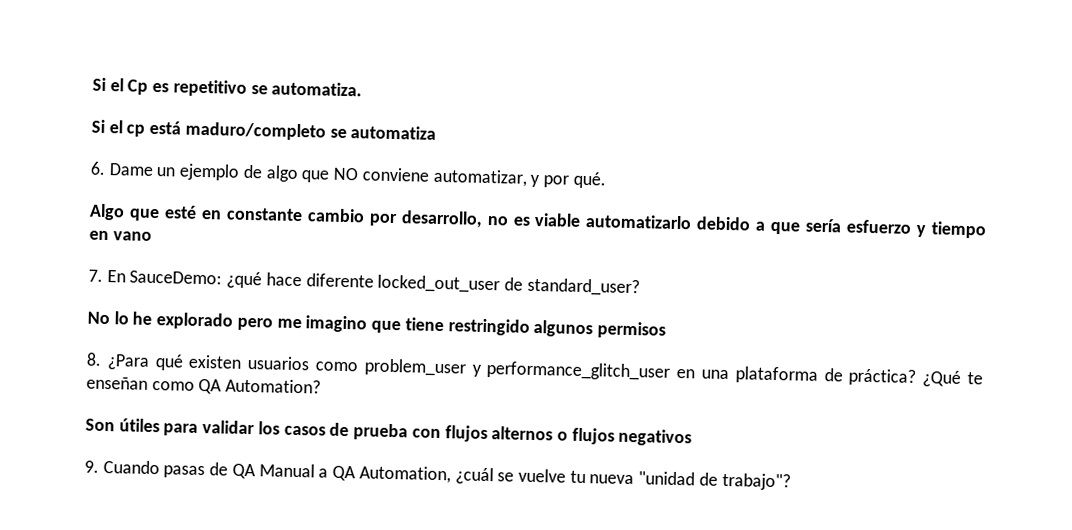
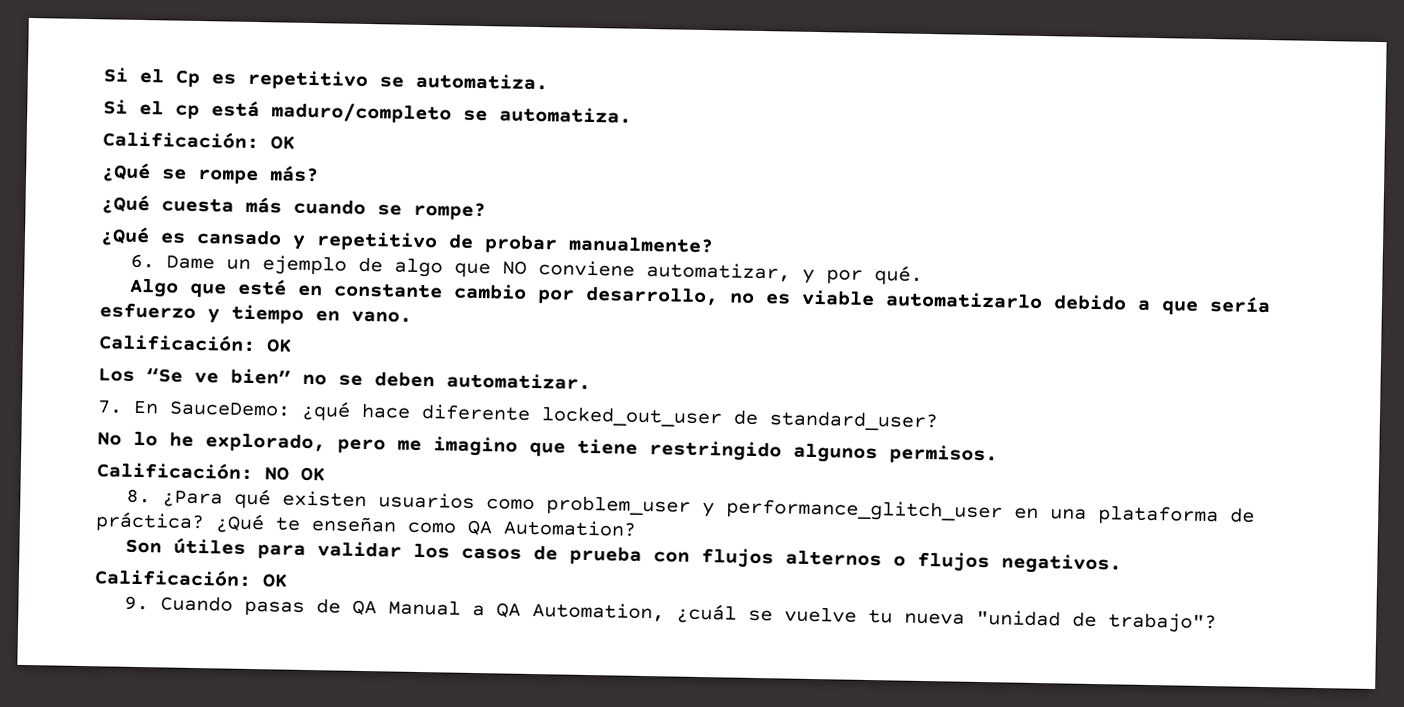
[350,125,437,140] automatiza -> [499,106,632,124] [102,130,295,150] [101,162,319,185] [101,194,486,221] [100,226,714,254] automatiza. // Calificación: OK // ¿Qué se rompe más? // ¿Qué cuesta más cuando se rompe? // ¿Qué es cansado y repetitivo de probar manualmente?
[112,231,152,241] vano -> [351,310,412,323] [98,333,292,353] [98,367,591,391] vano. // Calificación: OK // Los “Se ve bien” no se deben automatizar.
[156,312,234,330] explorado -> [205,432,326,453] explorado,
[596,321,666,339] permisos -> [889,444,998,465] [96,461,325,482] permisos. // Calificación: NO OK
[618,428,693,447] negativos -> [1000,553,1122,575] [94,568,288,588] negativos. // Calificación: OK

